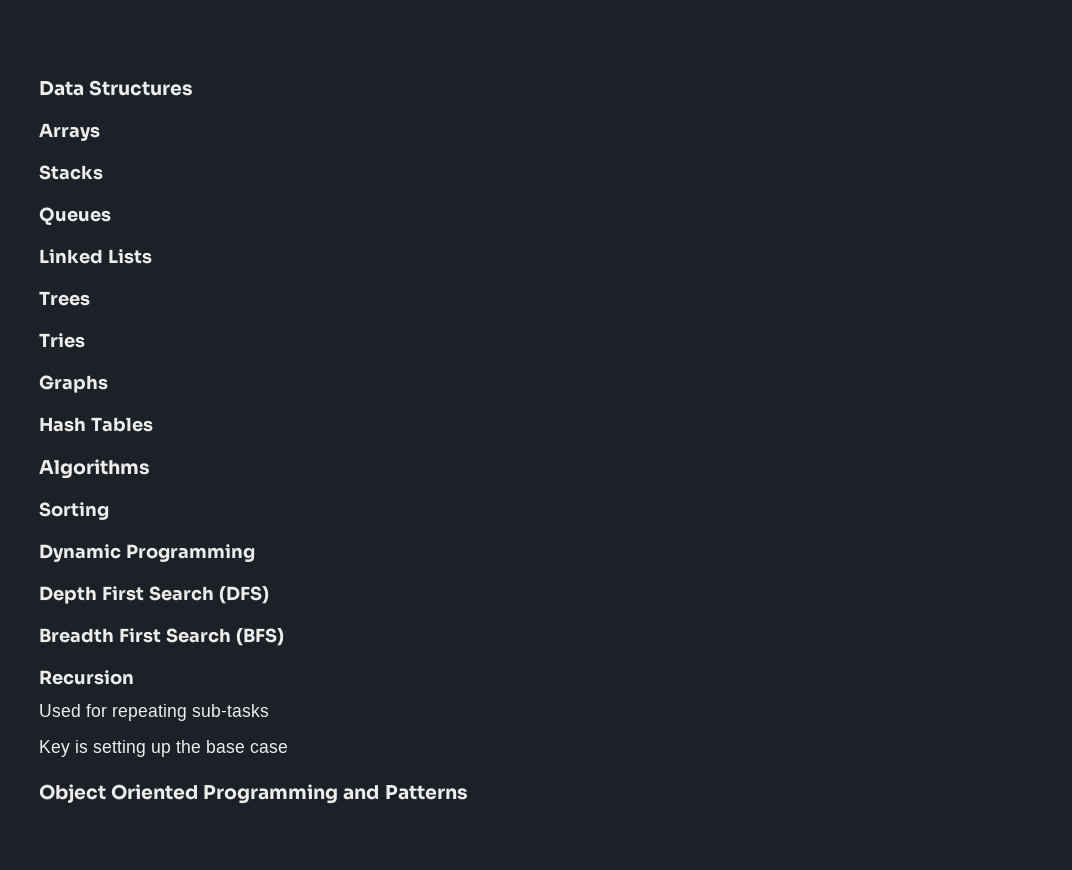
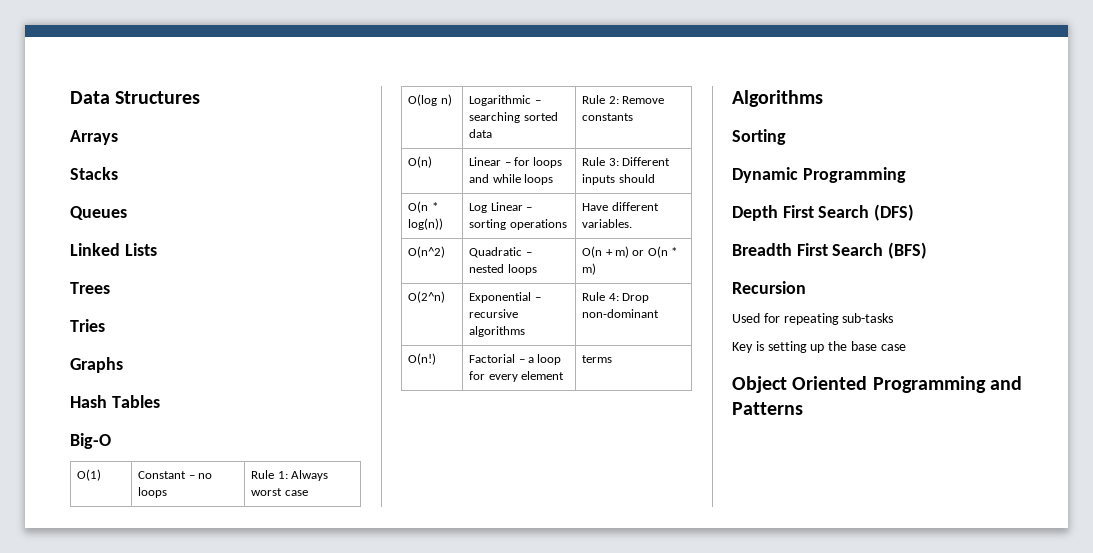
(153, 424) none -> [70,433,111,449] [77,469,102,481] [138,471,213,479] [138,487,168,498] [251,470,329,481] [251,488,308,496] [408,94,452,106] [469,95,541,106] [469,112,558,123] [469,129,493,138] [582,95,665,104] [582,113,634,121] [408,156,433,168] [469,157,563,168] [469,174,554,185] [582,157,671,166] [582,174,655,185] [408,201,438,213] [408,218,444,230] [469,202,533,213] [469,219,567,230] [582,202,659,211] [582,219,633,228] [408,246,446,258] [469,247,532,258] [469,264,537,275] [582,246,678,258] [582,263,597,275] [408,291,446,303] [469,292,541,303] [469,309,519,318] [469,326,526,337] [582,292,650,303] [582,309,660,318] [408,353,437,365] [469,354,562,365] [469,371,565,382] [582,355,613,363] // Big-O // O(1) | Constant – no loops | Rule 1: Always worst case // O(log n) | Logarithmic – searching sorted data | Rule 2: Remove constants // O(n) | Linear – for loops and while loops | Rule 3: Different inputs should // O(n * log(n)) | Log Linear – sorting operations | Have different variables. // O(n^2) | Quadratic – nested loops | O(n + m) or O(n * m) // O(2^n) | Exponential – recursive algorithms | Rule 4: Drop non-dominant // O(n!) | Factorial – a loop for every element | terms

